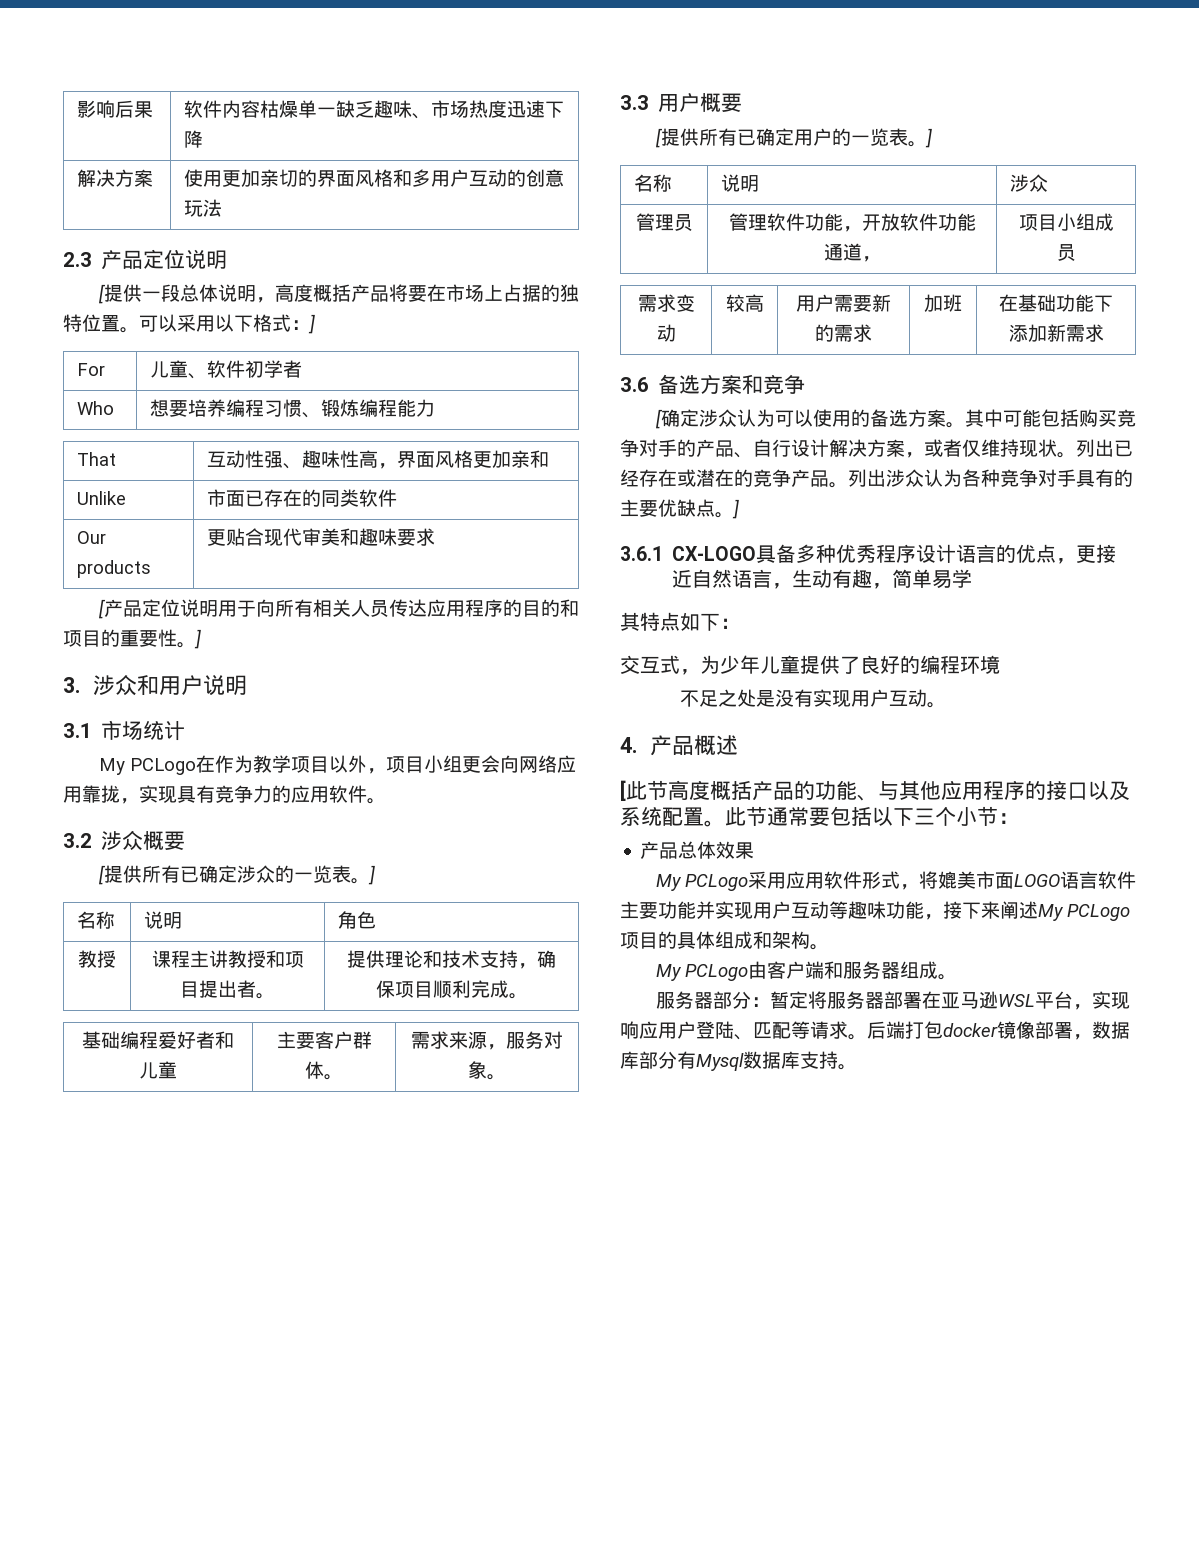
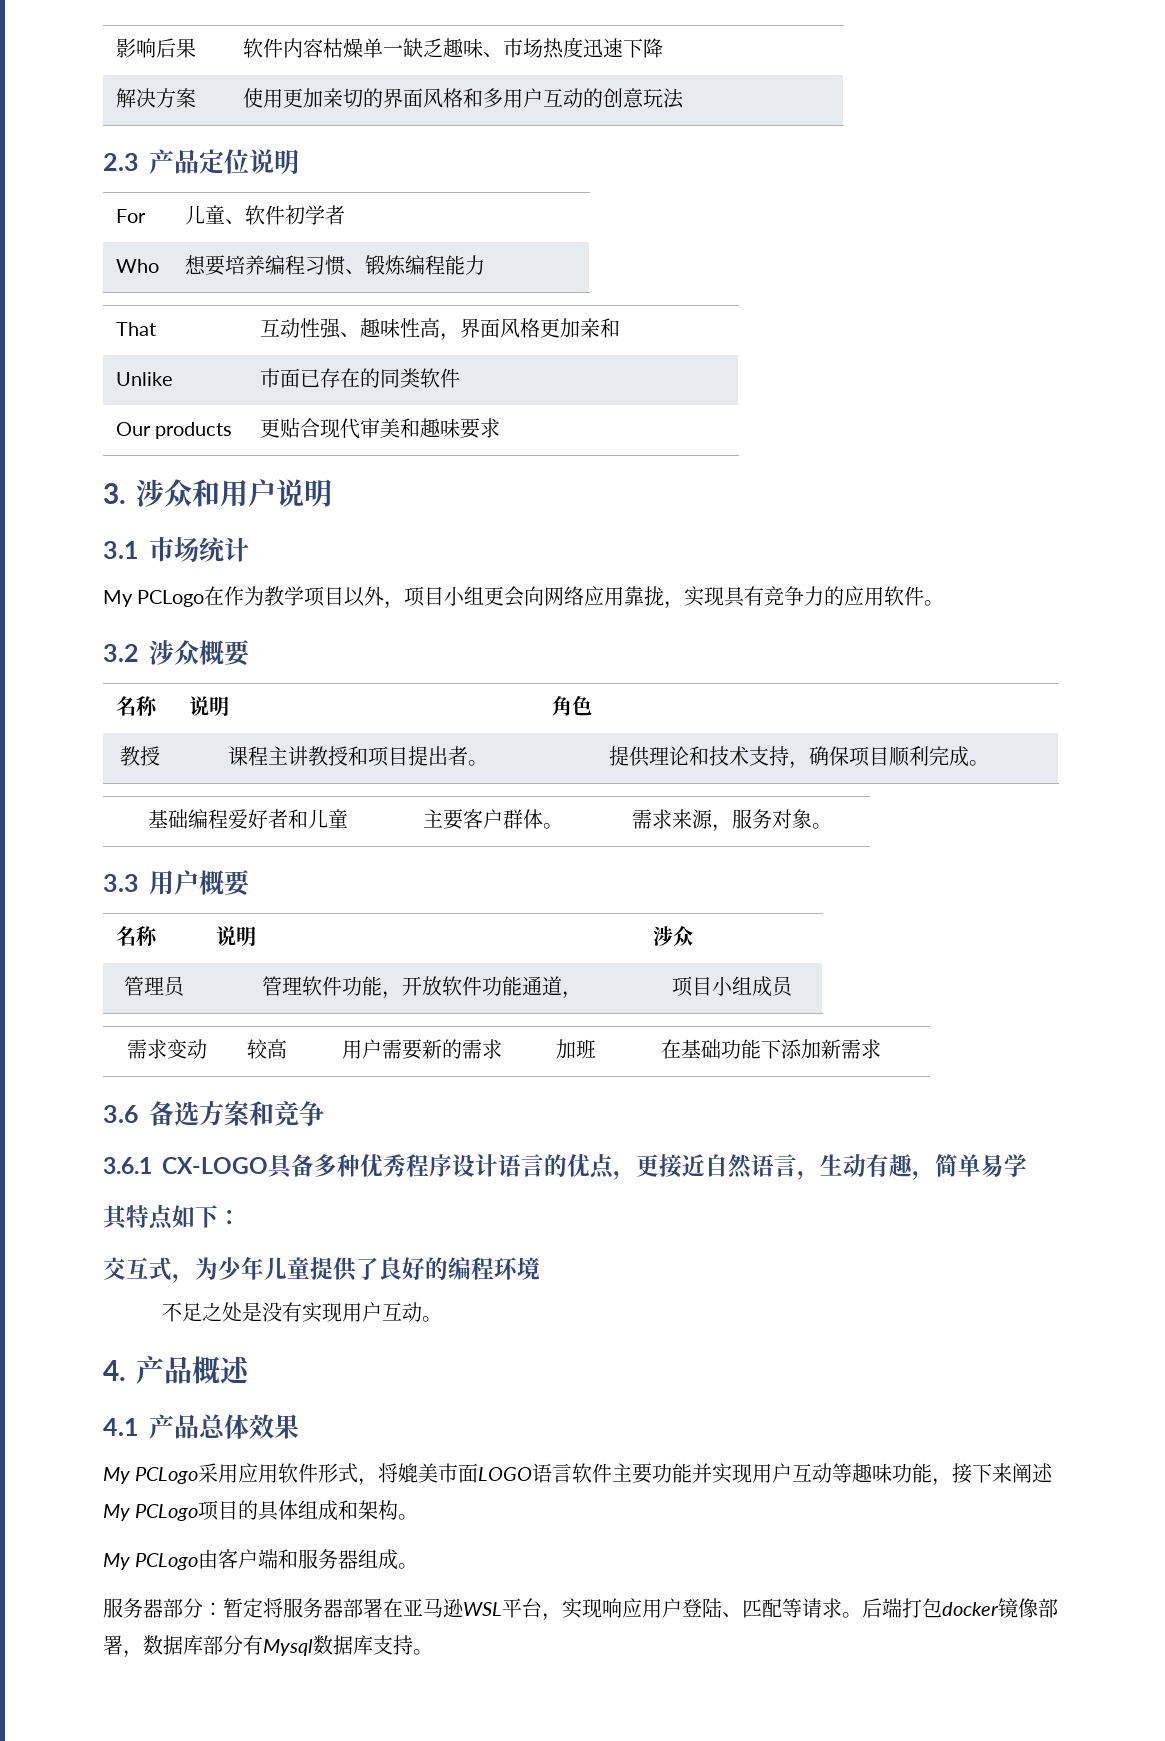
[97,284,579,304] [63,314,315,334] // [提供一段总体说明，高度概括产品将要在市场上占据的独特位置。可以采用以下格式：] -> (299, 161) none
[97,599,579,619] [63,629,201,649] // [产品定位说明用于向所有相关人员传达应用程序的目的和项目的重要性。] -> (500, 428) none
[97,865,375,885] // [提供所有已确定涉众的一览表。] -> (250, 653) none
[654,128,932,148] // [提供所有已确定用户的一览表。] -> (250, 883) none
[654,409,1136,429] [620,439,1133,458] [620,469,1133,488] [620,499,739,519] // [确定涉众认为可以使用的备选方案。其中可能包括购买竞争对手的产品、自行设计解决方案，或者仅维持现状。列出已经存在或潜在的竞争产品。列出涉众认为各种竞争对手具有的主要优缺点。] -> (324, 1113) none
[620,780,1130,801] [620,806,1019,827] [此节高度概括产品的功能、与其他应用程序的接口以及系统配置。此节通常要包括以下三个小节： // -> [103,1418,139,1436] 4.1

